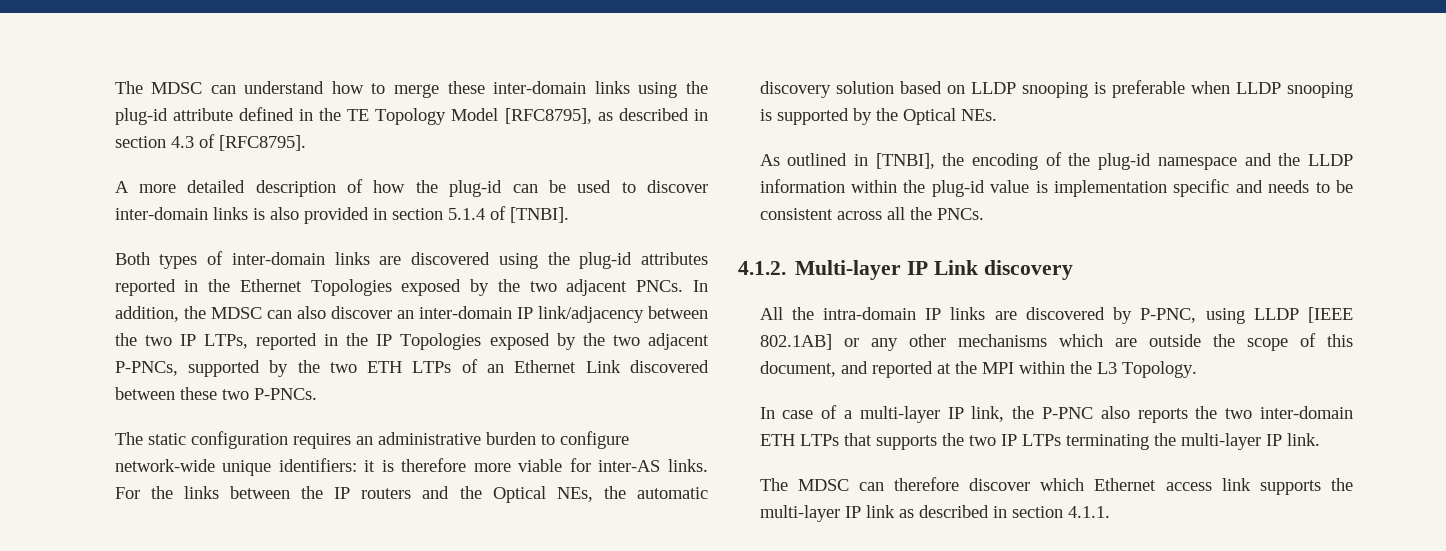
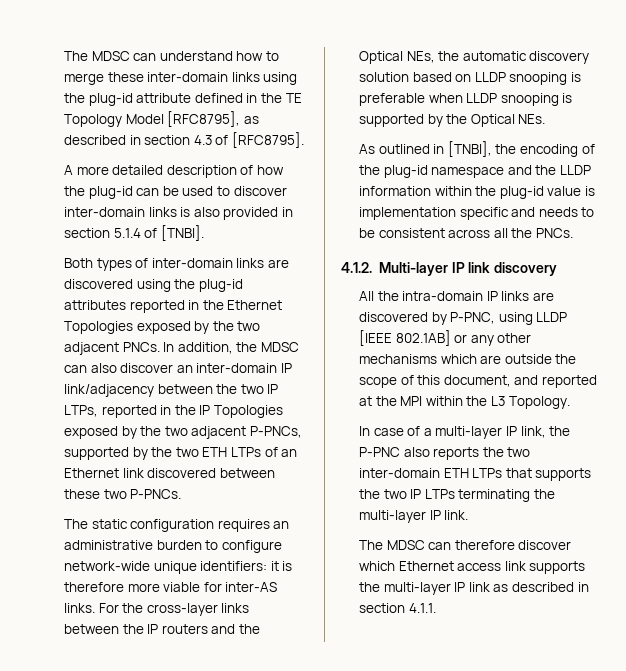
[585,360,621,373] Link -> [122,468,144,478] link
(173, 492) none -> [146,603,218,616] cross-layer
[933,260,978,275] Link -> [468,262,491,273] link

